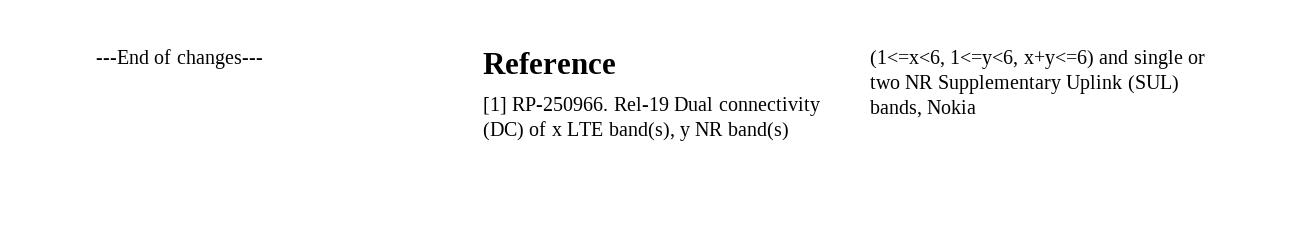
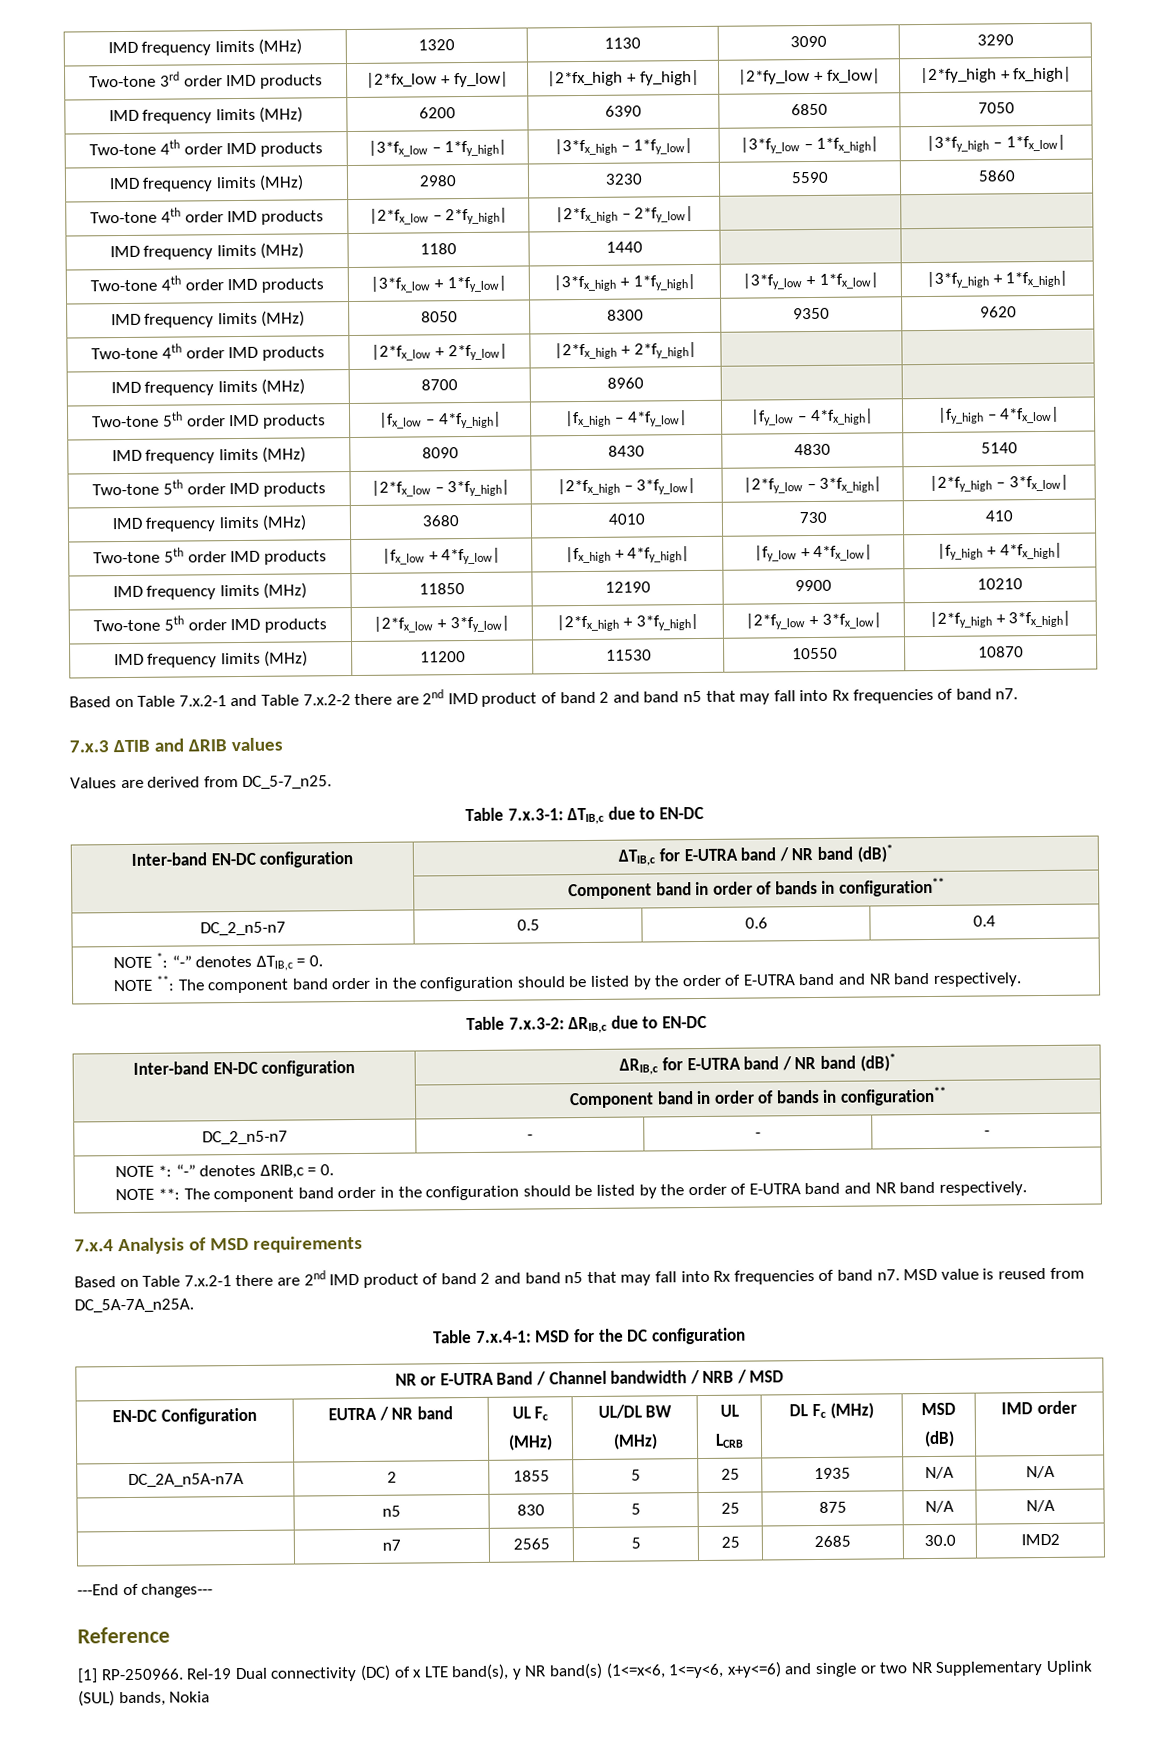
(96, 57) none -> [107,38,303,56] [418,39,455,51] [604,37,641,49] [790,35,827,48] [976,34,1014,46] [89,71,323,89] [366,71,509,88] [547,69,700,87] [738,68,881,85] [919,66,1073,84] [108,106,304,124] [419,107,456,119] [605,105,642,117] [791,103,828,116] [977,102,1015,114] [89,139,323,157] [367,139,508,157] [553,138,694,156] [739,136,880,154] [926,134,1066,152] [108,174,305,192] [419,175,457,187] [605,173,643,185] [791,171,829,184] [977,170,1016,182] [90,207,324,225] [368,207,509,225] [554,206,695,224] [109,242,305,260] [420,243,457,255] [606,241,643,253] [90,275,324,293] [370,275,507,293] [553,274,696,292] [742,272,879,290] [925,270,1069,289] [110,310,306,328] [421,311,458,323] [607,309,644,321] [793,307,830,320] [979,306,1017,318] [91,343,325,361] [371,343,508,361] [554,342,697,360] [110,378,306,396] [421,379,458,391] [607,377,644,389] [92,411,326,429] [379,411,502,429] [564,410,688,428] [750,408,874,426] [936,406,1061,424] [111,446,307,464] [422,447,459,459] [608,445,645,457] [794,443,831,456] [980,442,1018,454] [92,479,326,497] [370,479,511,497] [556,478,697,496] [742,476,883,494] [929,474,1069,492] [111,514,308,532] [422,515,459,527] [608,513,645,525] [798,511,827,524] [985,510,1013,522] [93,547,327,565] [381,547,502,565] [564,546,691,564] [753,544,874,562] [937,542,1063,560] [112,582,308,600] [418,583,465,595] [604,581,651,593] [795,579,832,592] [977,578,1023,590] [93,615,327,633] [373,615,510,633] [556,613,699,632] [745,612,882,630] [928,610,1072,628] [113,650,309,668] [419,651,466,663] [605,649,652,661] [791,647,838,660] [978,646,1024,658] [69,688,1019,708] [69,737,283,753] [70,775,333,790] [465,806,704,825] [130,851,354,868] [618,844,893,866] [567,877,946,900] [200,921,286,937] [516,919,540,931] [744,917,768,929] [973,915,996,927] [113,952,323,971] [113,972,1022,994] [466,1015,707,1034] [132,1060,356,1077] [619,1053,896,1075] [568,1086,948,1109] [202,1130,288,1146] [527,1134,533,1140] [755,1132,761,1138] [983,1130,990,1136] [115,1164,334,1179] [115,1181,1027,1203] [74,1235,363,1255] [74,1267,1085,1288] [74,1298,194,1314] [433,1327,746,1345] [394,1369,785,1386] [112,1407,257,1425] [328,1406,453,1421] [511,1406,549,1421] [508,1434,553,1451] [597,1404,673,1419] [612,1433,658,1450] [719,1404,739,1417] [715,1433,744,1448] [789,1402,874,1419] [921,1402,956,1416] [923,1430,955,1448] [1001,1400,1077,1415] [127,1473,244,1489] [386,1471,397,1483] [512,1470,550,1482] [630,1469,641,1481] [720,1468,740,1480] [814,1467,851,1480] [925,1466,954,1480] [1025,1465,1055,1479] [382,1505,401,1517] [517,1504,545,1516] [630,1503,641,1515] [720,1502,740,1514] [818,1501,847,1513] [925,1500,954,1514] [1025,1499,1055,1513] [382,1539,401,1551] [512,1538,550,1550] [630,1537,641,1549] [720,1536,740,1548] [814,1535,851,1548] [923,1534,956,1547] [1020,1533,1060,1546] IMD frequency limits (MHz) | 1320 | 1130 | 3090 | 3290 // Two-tone 3rd order IMD products | |2*fx_low + fy_low| | |2*fx_high + fy_high| | |2*fy_low + fx_low| | |2*fy_high + fx_high| // IMD frequency limits (MHz) | 6200 | 6390 | 6850 | 7050 // Two-tone 4th order IMD products | |3*fx_low – 1*fy_high| | |3*fx_high – 1*fy_low| | |3*fy_low – 1*fx_high| | |3*fy_high – 1*fx_low| // IMD frequency limits (MHz) | 2980 | 3230 | 5590 | 5860 // Two-tone 4th order IMD products | |2*fx_low – 2*fy_high| | |2*fx_high – 2*fy_low| | | // IMD frequency limits (MHz) | 1180 | 1440 | | // Two-tone 4th order IMD products | |3*fx_low + 1*fy_low| | |3*fx_high + 1*fy_high| | |3*fy_low + 1*fx_low| | |3*fy_high + 1*fx_high| // IMD frequency limits (MHz) | 8050 | 8300 | 9350 | 9620 // Two-tone 4th order IMD products | |2*fx_low + 2*fy_low| | |2*fx_high + 2*fy_high| | | // IMD frequency limits (MHz) | 8700 | 8960 | | // Two-tone 5th order IMD products | |fx_low – 4*fy_high| | |fx_high – 4*fy_low| | |fy_low – 4*fx_high| | |fy_high – 4*fx_low| // IMD frequency limits (MHz) | 8090 | 8430 | 4830 | 5140 // Two-tone 5th order IMD products | |2*fx_low – 3*fy_high| | |2*fx_high – 3*fy_low| | |2*fy_low – 3*fx_high| | |2*fy_high – 3*fx_low| // IMD frequency limits (MHz) | 3680 | 4010 | 730 | 410 // Two-tone 5th order IMD products | |fx_low + 4*fy_low| | |fx_high + 4*fy_high| | |fy_low + 4*fx_low| | |fy_high + 4*fx_high| // IMD frequency limits (MHz) | 11850 | 12190 | 9900 | 10210 // Two-tone 5th order IMD products | |2*fx_low + 3*fy_low| | |2*fx_high + 3*fy_high| | |2*fy_low + 3*fx_low| | |2*fy_high + 3*fx_high| // IMD frequency limits (MHz) | 11200 | 11530 | 10550 | 10870 // Based on Table 7.x.2-1 and Table 7.x.2-2 there are 2nd IMD product of band 2 and band n5 that may fall into Rx frequencies of band n7. // 7.x.3 ∆TIB and ∆RIB values // Values are derived from DC_5-7_n25. // Table 7.x.3-1: ΔTIB,c due to EN-DC // Inter-band EN-DC configuration | ΔTIB,c for E-UTRA band / NR band (dB)* // | Component band in order of bands in configuration** // DC_2_n5-n7 | 0.5 | 0.6 | 0.4 // NOTE *: “-” denotes ΔTIB,c = 0. // NOTE **: The component band order in the configuration should be listed by the order of E-UTRA band and NR band respectively. // Table 7.x.3-2: ΔRIB,c due to EN-DC // Inter-band EN-DC configuration | ΔRIB,c for E-UTRA band / NR band (dB)* // | Component band in order of bands in configuration** // DC_2_n5-n7 | - | - | - // NOTE *: “-” denotes ΔRIB,c = 0. // NOTE **: The component band order in the configuration should be listed by the order of E-UTRA band and NR band respectively. // 7.x.4 Analysis of MSD requirements // Based on Table 7.x.2-1 there are 2nd IMD product of band 2 and band n5 that may fall into Rx frequencies of band n7. MSD value is reused from DC_5A-7A_n25A. // Table 7.x.4-1: MSD for the DC configuration // NR or E-UTRA Band / Channel bandwidth / NRB / MSD // EN-DC Configuration | EUTRA / NR band | UL Fc // (MHz) | UL/DL BW // (MHz) | UL // LCRB | DL Fc (MHz) | MSD // (dB) | IMD order // DC_2A_n5A-n7A | 2 | 1855 | 5 | 25 | 1935 | N/A | N/A // | n5 | 830 | 5 | 25 | 875 | N/A | N/A // | n7 | 2565 | 5 | 25 | 2685 | 30.0 | IMD2 //

